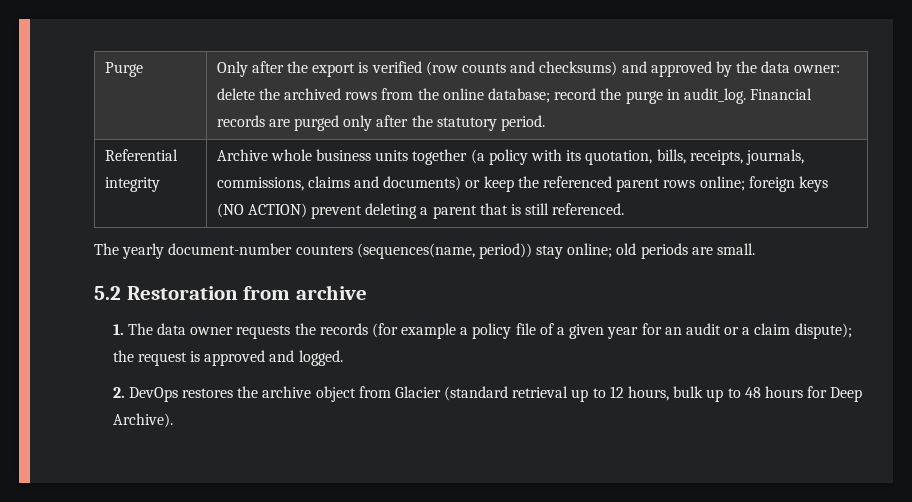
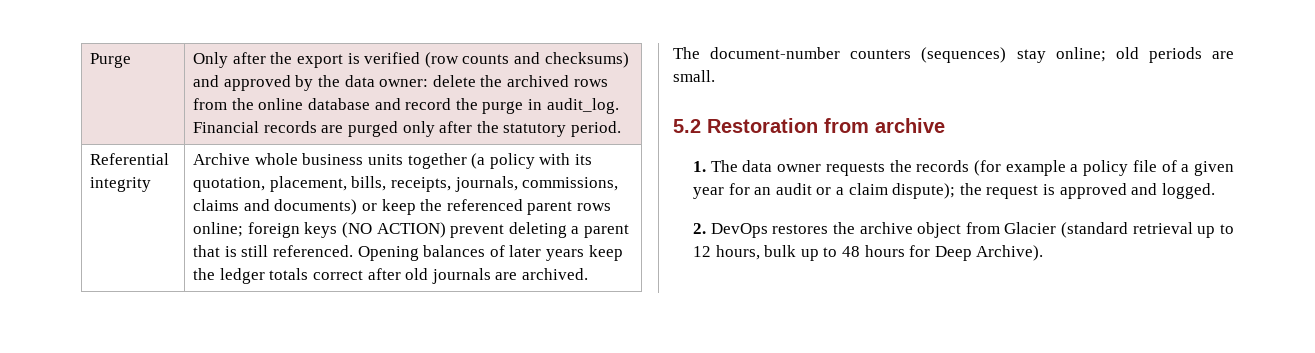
[487,88,550,103] database; -> [307,98,401,110] database and
(653, 157) none -> [269,176,347,192] placement,
[94,243,165,259] // The yearly -> [357,245,623,261] [193,268,588,284] [673,47,700,59] Opening balances of later years keep the ledger totals correct after old journals are archived. // The
[356,243,532,259] (sequences(name, period)) -> [921,47,1007,63] (sequences)

